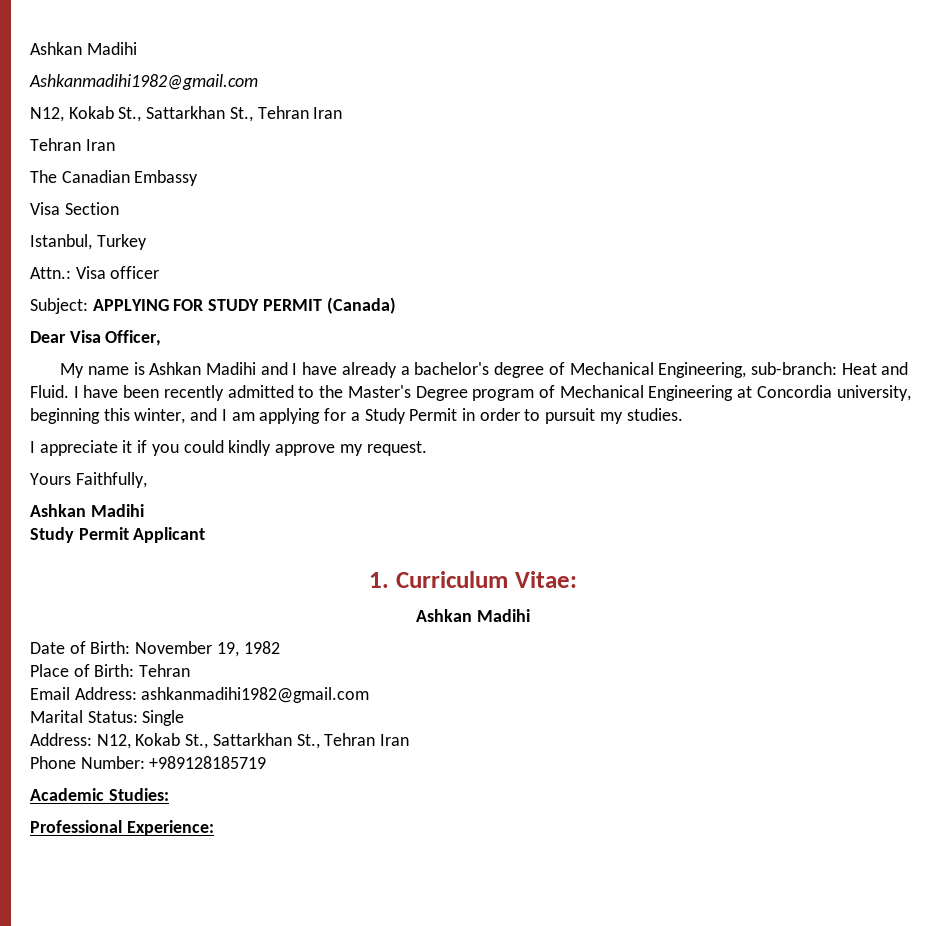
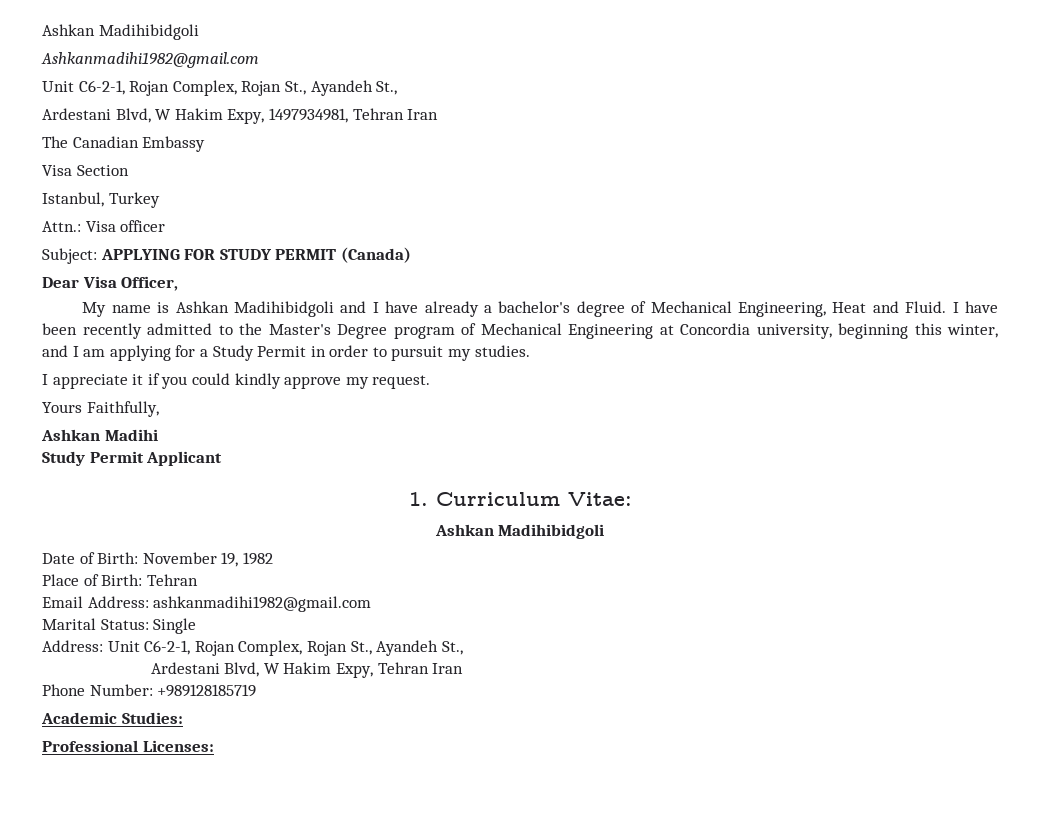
[30,42,137,55] Ashkan Madihi -> [42,24,199,40] Ashkan Madihibidgoli
[30,106,343,122] N12, Kokab St., Sattarkhan St., Tehran Iran // -> [42,80,398,96] [42,108,348,124] Unit C6-2-1, Rojan Complex, Rojan St., Ayandeh St., // Ardestani Blvd, W Hakim Expy, 1497934981,
[205,362,256,375] Madihi -> [233,301,334,317] Madihibidgoli
[750,362,837,375] sub-branch: -> (826, 309) none
[476,609,530,622] Madihi -> [498,524,605,539] Madihibidgoli
[96,733,320,749] N12, Kokab St., Sattarkhan St., -> [107,640,463,656] [150,662,373,678] Unit C6-2-1, Rojan Complex, Rojan St., Ayandeh St., // Ardestani Blvd, W Hakim Expy,
[126,820,214,836] Experience: -> [142,740,214,752] Licenses:

